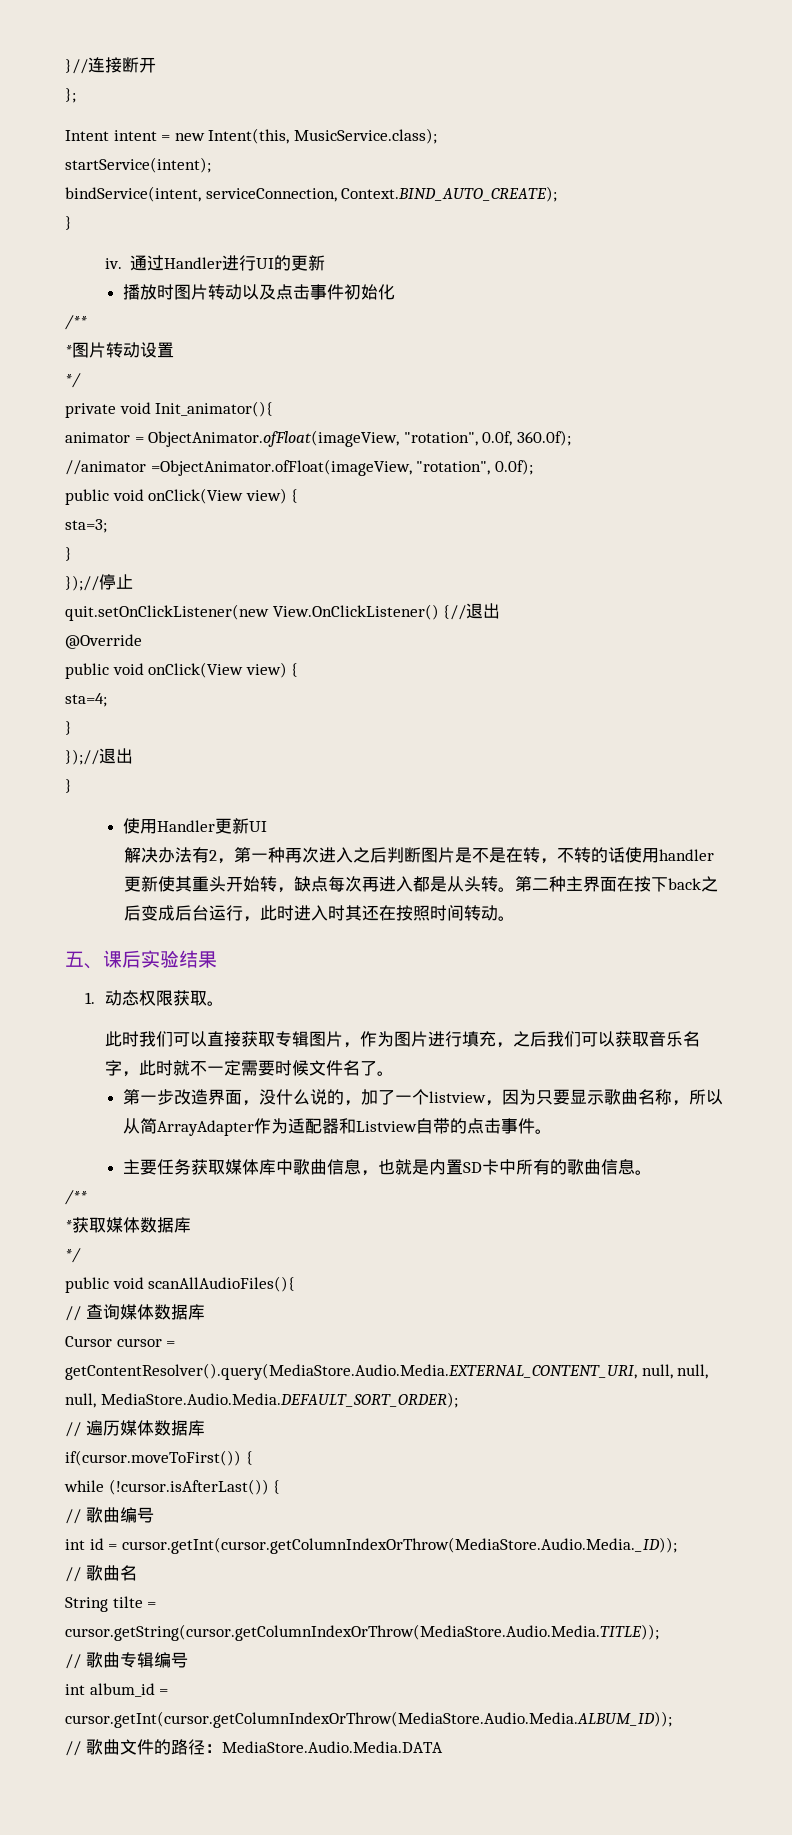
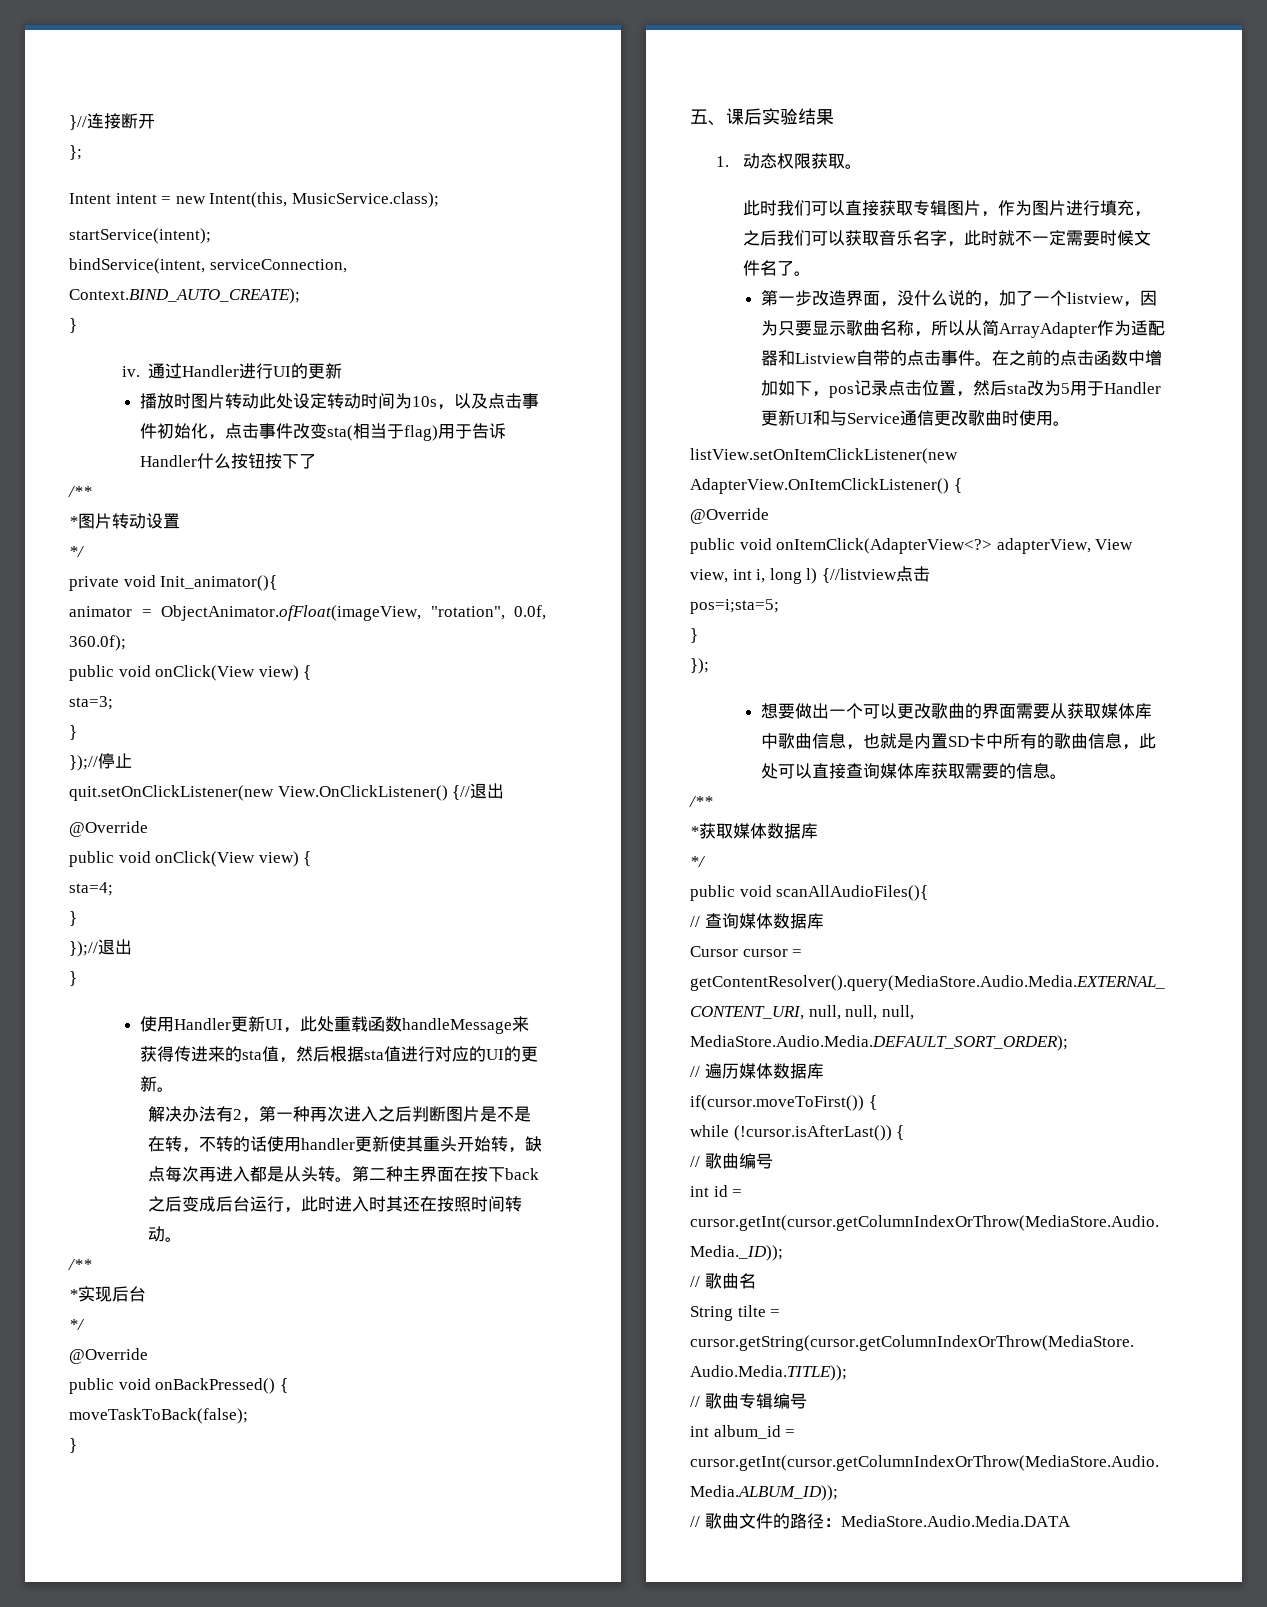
(243, 292) none -> [259,393,455,410] 此处设定转动时间为10s，
(396, 292) none -> [208,423,507,441] [140,453,317,469] ，点击事件改变sta(相当于flag)用于告诉Handler什么按钮按下了
[65,459,533,476] // //animator =ObjectAnimator.ofFloat(imageView, "rotation", 0.0f); -> (126, 643) none
(268, 826) none -> [283,1016,530,1034] [140,1046,539,1063] [140,1076,175,1092] ，此处重载函数handleMessage来获得传进来的sta值，然后根据sta值进行对应的UI的更新。
(516, 918) none -> [68,1259,92,1270] [69,1286,146,1302] [69,1319,85,1330] [69,1348,148,1364] [69,1378,288,1394] [69,1408,248,1424] [69,1438,77,1453] // /** // *实现后台 // */ // @Override // public void onBackPressed() { // moveTaskToBack(false); // }
[123,1159,192,1175] // 主要任务 -> [992,350,1163,366] [761,380,1162,398] [761,410,1071,426] [690,448,958,464] [690,478,962,494] [690,508,769,524] [690,538,1134,554] [690,566,930,584] [690,599,779,614] [690,628,698,643] [690,658,709,674] [761,703,1068,719] 在之前的点击函数中增加如下，pos记录点击位置，然后sta改为5用于Handler更新UI和与Service通信更改歌曲时使用。 // listView.setOnItemClickListener(new AdapterView.OnItemClickListener() { // @Override // public void onItemClick(AdapterView<?> adapterView, View view, int i, long l) {//listview点击 // pos=i;sta=5; // } // }); // 想要做出一个可以更改歌曲的界面需要从
(636, 1167) none -> [1122,733,1157,750] [761,763,1051,779] ，此处可以直接查询媒体库获取需要的信息

